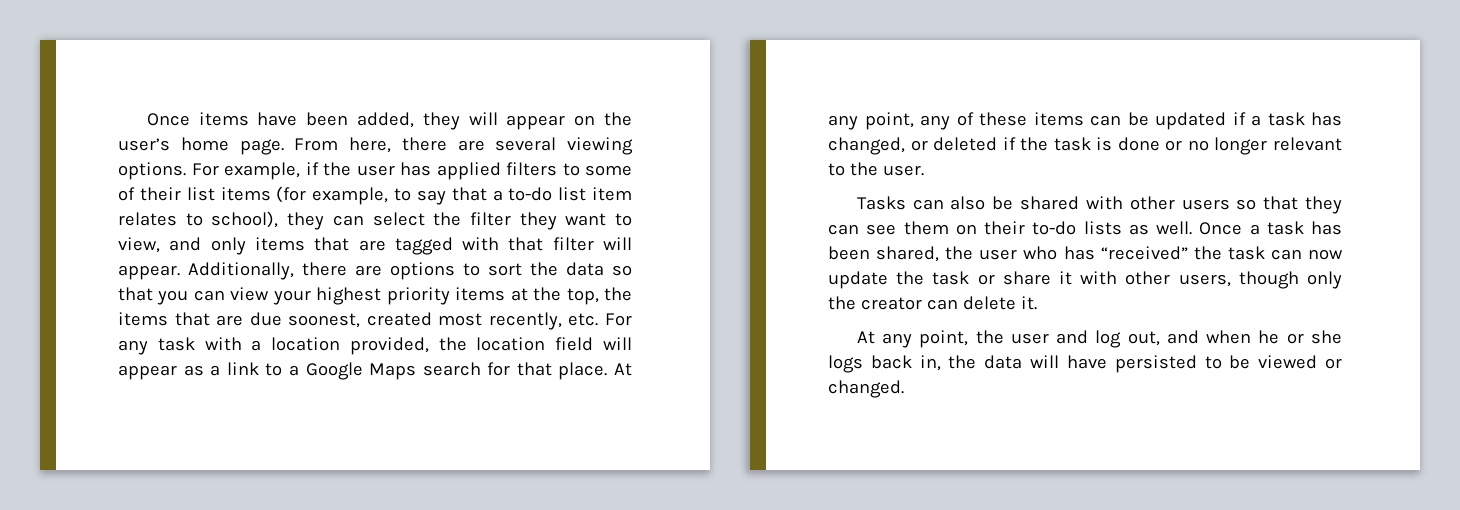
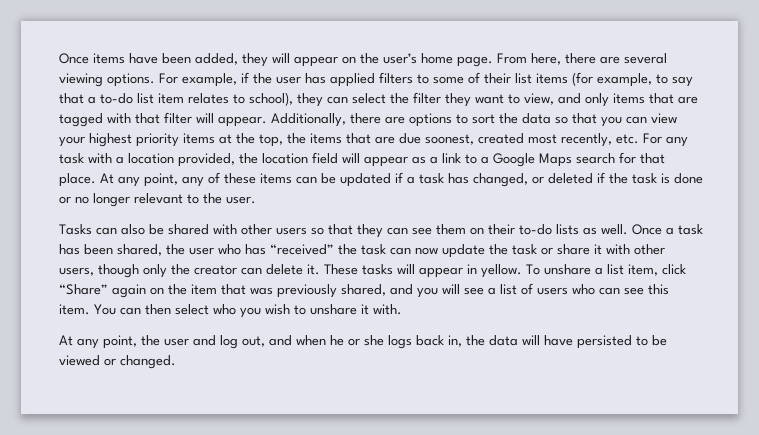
(1037, 303) none -> [324,264,686,278] [59,283,669,298] [59,304,402,318] These tasks will appear in yellow. To unshare a list item, click “Share” again on the item that was previously shared, and you will see a list of users who can see this item. You can then select who you wish to unshare it with.

